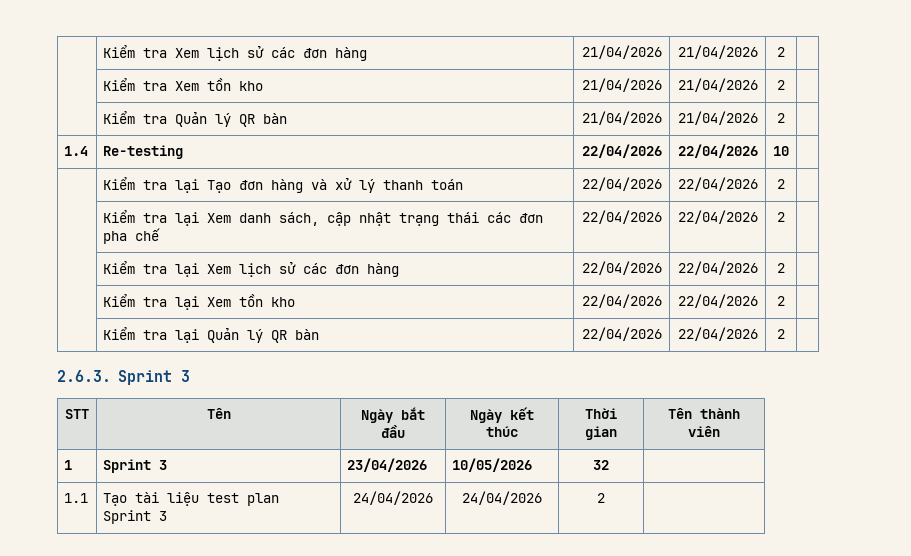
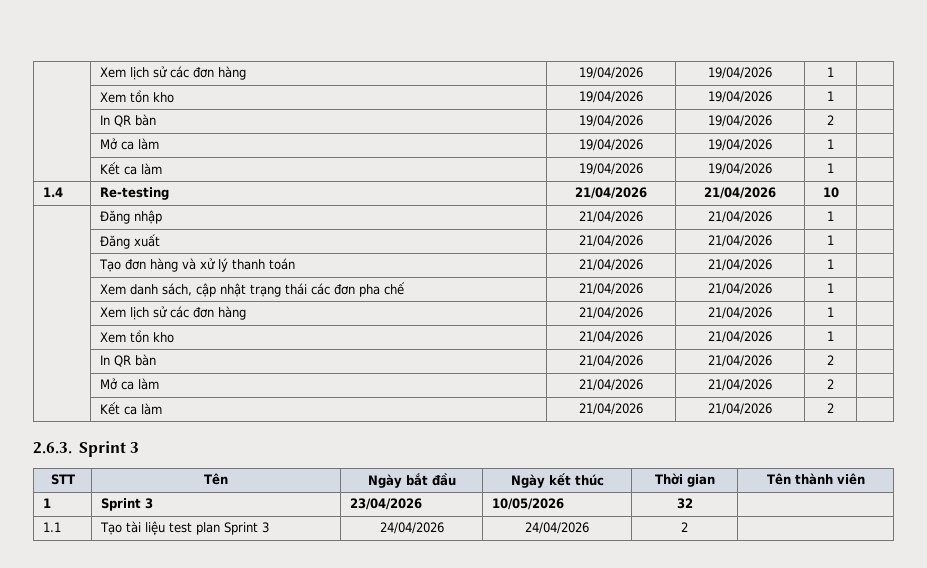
[103,45,368,61] [581,45,662,59] [677,45,758,59] [777,47,785,57] [103,78,264,91] [581,78,662,92] [677,78,758,92] [777,80,785,90] [103,111,288,127] [581,111,662,125] [677,111,758,125] [777,113,785,123] | Kiểm tra Xem lịch sử các đơn hàng | 21/04/2026 | 21/04/2026 | 2 | // | Kiểm tra Xem tồn kho | 21/04/2026 | 21/04/2026 | 2 | // | Kiểm tra Quản lý QR bàn | 21/04/2026 | 21/04/2026 | 2 -> [100,66,247,80] [579,67,643,79] [708,67,772,79] [827,67,834,77] [100,90,175,103] [579,91,643,103] [708,91,772,103] [827,91,834,101] [100,114,157,127] [579,115,643,127] [708,115,772,127] [827,115,834,125] [100,138,160,150] [579,139,643,151] [708,139,772,151] [827,139,834,149] [100,162,163,175] [579,163,643,175] [708,163,772,175] [827,163,834,173] | Xem lịch sử các đơn hàng | 19/04/2026 | 19/04/2026 | 1 | // | Xem tồn kho | 19/04/2026 | 19/04/2026 | 1 | // | In QR bàn | 19/04/2026 | 19/04/2026 | 2 | // | Mở ca làm | 19/04/2026 | 19/04/2026 | 1 | // | Kết ca làm | 19/04/2026 | 19/04/2026 | 1
[581,144,662,158] [677,144,758,158] 22/04/2026 | 22/04/2026 -> [575,187,647,199] [704,187,776,199] 21/04/2026 | 21/04/2026
[103,177,200,193] Kiểm tra lại -> [100,210,163,224] [579,211,643,223] [708,211,772,223] [827,211,834,221] [100,234,161,249] [579,235,643,247] [708,235,772,247] [827,235,834,245] Đăng nhập | 21/04/2026 | 21/04/2026 | 1 | // | Đăng xuất | 21/04/2026 | 21/04/2026 | 1 | // |
[581,177,662,191] [677,177,758,191] [777,179,785,189] [103,210,200,226] 22/04/2026 | 22/04/2026 | 2 | // | Kiểm tra lại -> [579,259,643,271] [708,259,772,271] [827,259,834,269] 21/04/2026 | 21/04/2026 | 1 | // |
[581,210,662,224] [677,210,758,224] [777,212,785,222] [103,261,400,277] [581,261,662,275] [677,261,758,275] [777,263,785,273] [103,294,296,310] [581,294,662,308] [677,294,758,308] [777,296,785,306] [103,327,320,343] [581,327,662,341] [677,327,758,341] 22/04/2026 | 22/04/2026 | 2 | // | Kiểm tra lại Xem lịch sử các đơn hàng | 22/04/2026 | 22/04/2026 | 2 | // | Kiểm tra lại Xem tồn kho | 22/04/2026 | 22/04/2026 | 2 | // | Kiểm tra lại Quản lý QR bàn | 22/04/2026 | 22/04/2026 -> [579,283,643,295] [708,283,772,295] [827,283,834,293] [100,306,247,320] [579,307,643,319] [708,307,772,319] [827,307,834,317] [100,330,175,343] [579,331,643,343] [708,331,772,343] [827,331,834,341] [100,354,157,367] [579,355,643,367] [708,355,772,367] [827,355,834,365] [100,378,160,390] [579,379,643,391] [708,379,772,391] [827,379,834,389] [100,402,163,415] [579,403,643,415] [708,403,772,415] 21/04/2026 | 21/04/2026 | 1 | // | Xem lịch sử các đơn hàng | 21/04/2026 | 21/04/2026 | 1 | // | Xem tồn kho | 21/04/2026 | 21/04/2026 | 1 | // | In QR bàn | 21/04/2026 | 21/04/2026 | 2 | // | Mở ca làm | 21/04/2026 | 21/04/2026 | 2 | // | Kết ca làm | 21/04/2026 | 21/04/2026

